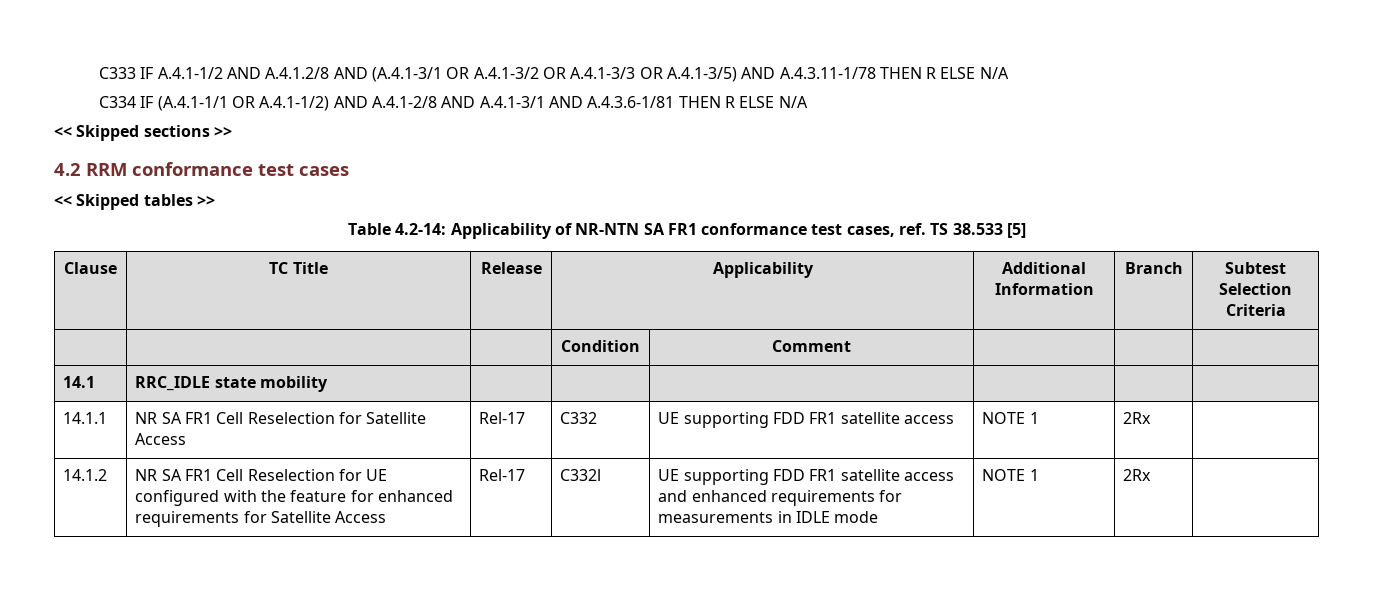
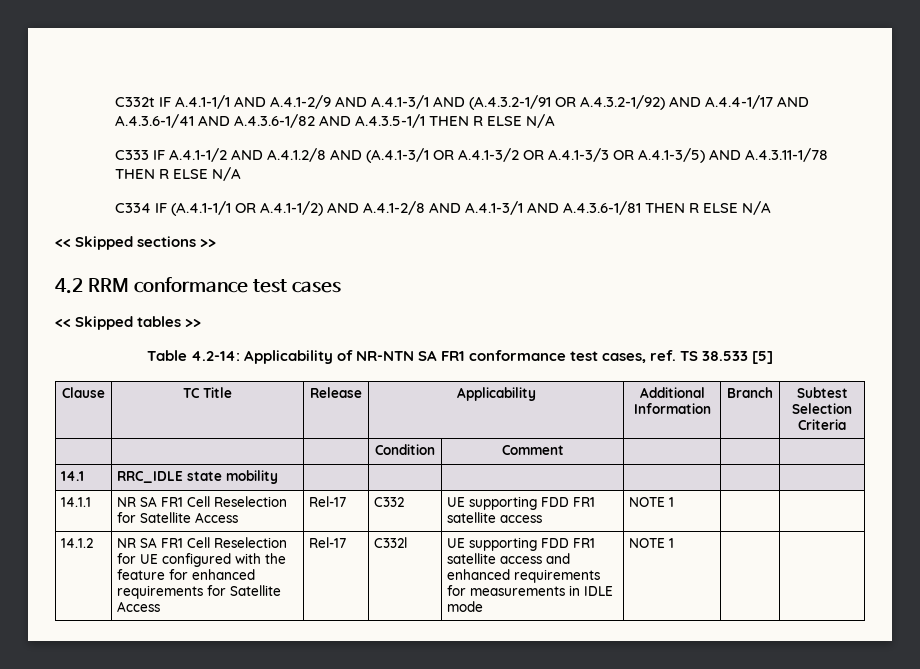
(99, 73) none -> [114,95,810,110] [114,114,556,128] C332t IF A.4.1-1/1 AND A.4.1-2/9 AND A.4.1-3/1 AND (A.4.3.2-1/91 OR A.4.3.2-1/92) AND A.4.4-1/17 AND A.4.3.6-1/41 AND A.4.3.6-1/82 AND A.4.3.5-1/1 THEN R ELSE N/A //
[1123,412,1152,424] 2Rx -> (675, 502) none
[1123,469,1152,481] 2Rx -> (675, 543) none

